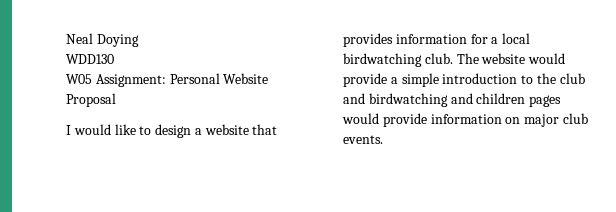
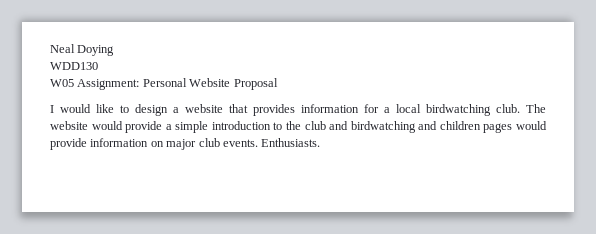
(383, 139) none -> [261,138,321,147] Enthusiasts.

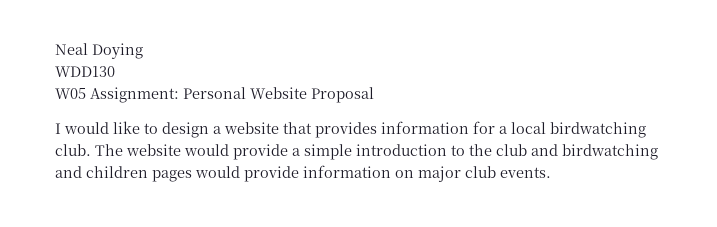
[261,138,321,147] Enthusiasts. -> (551, 172) none

